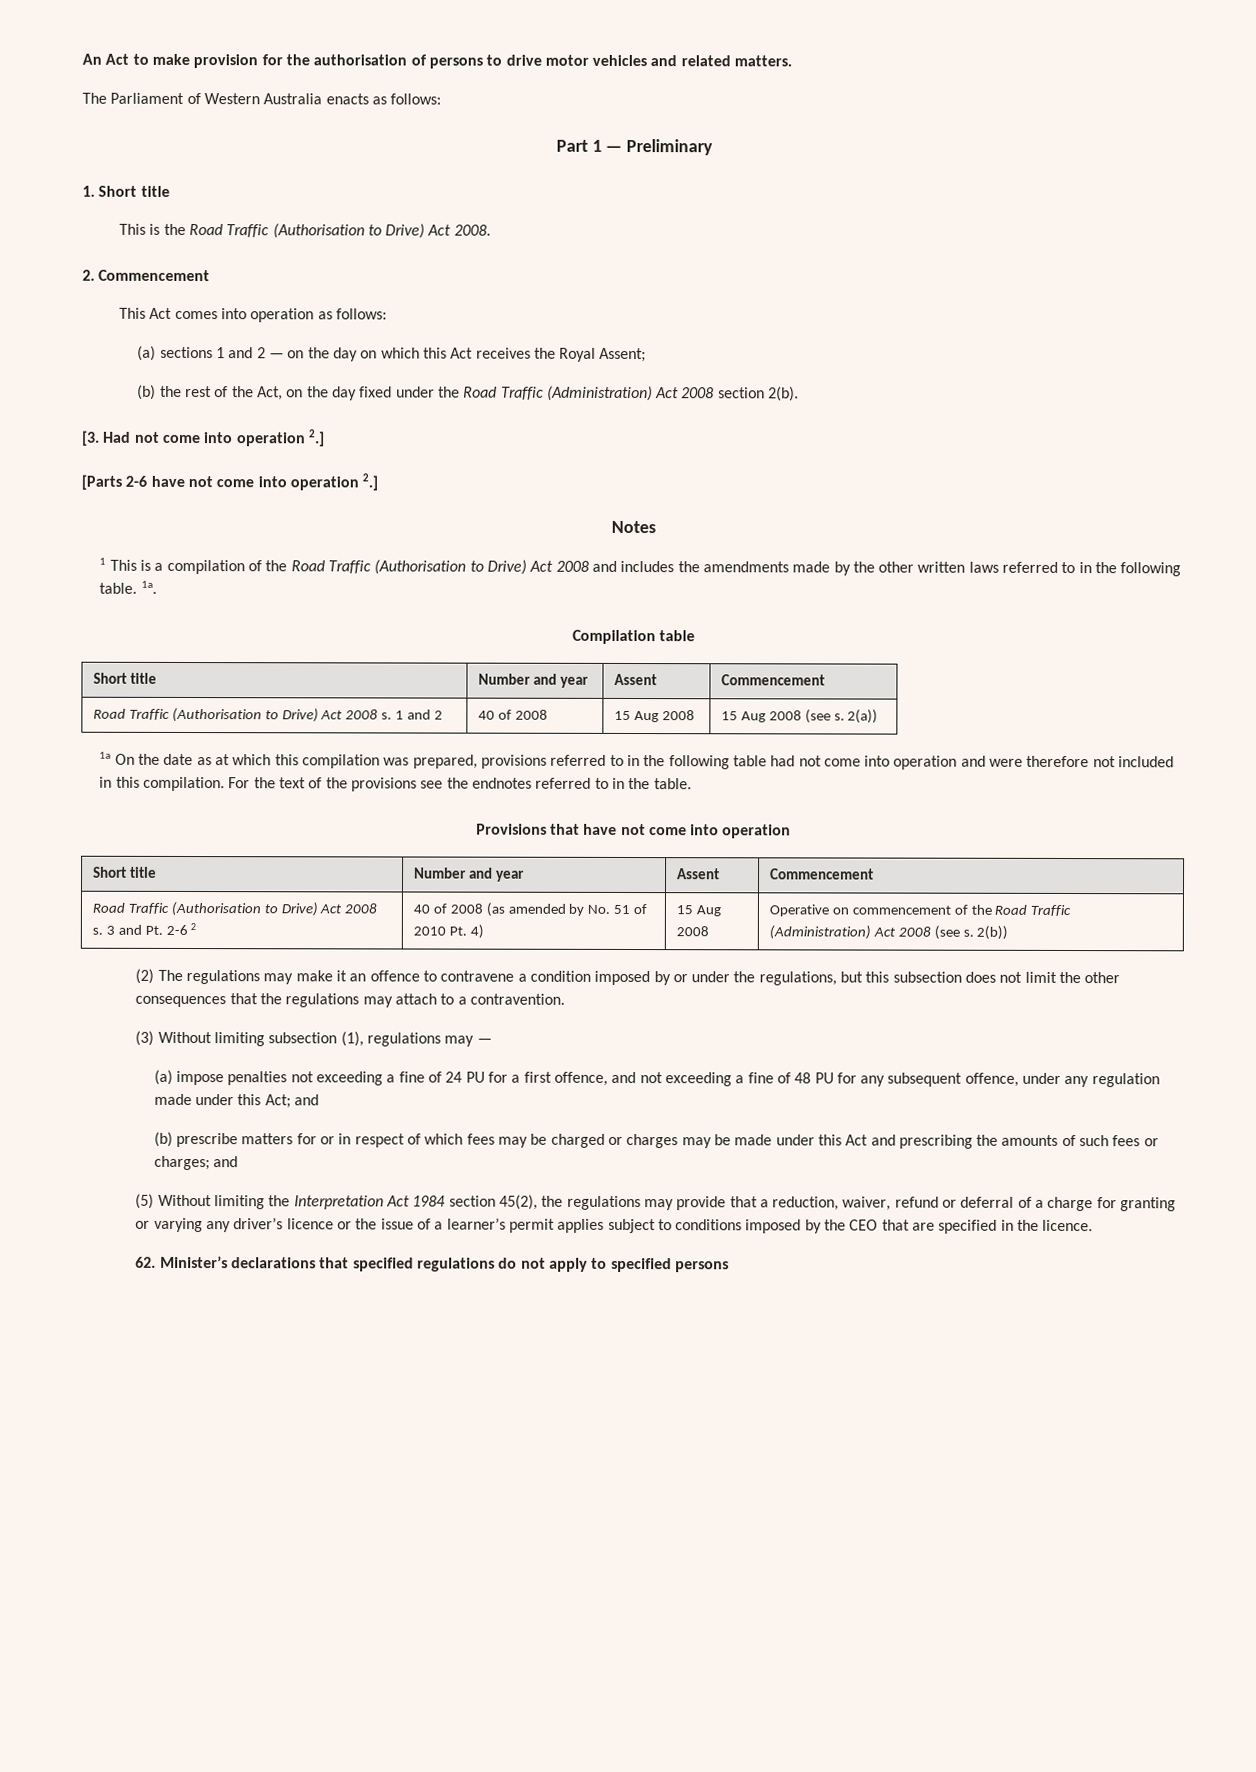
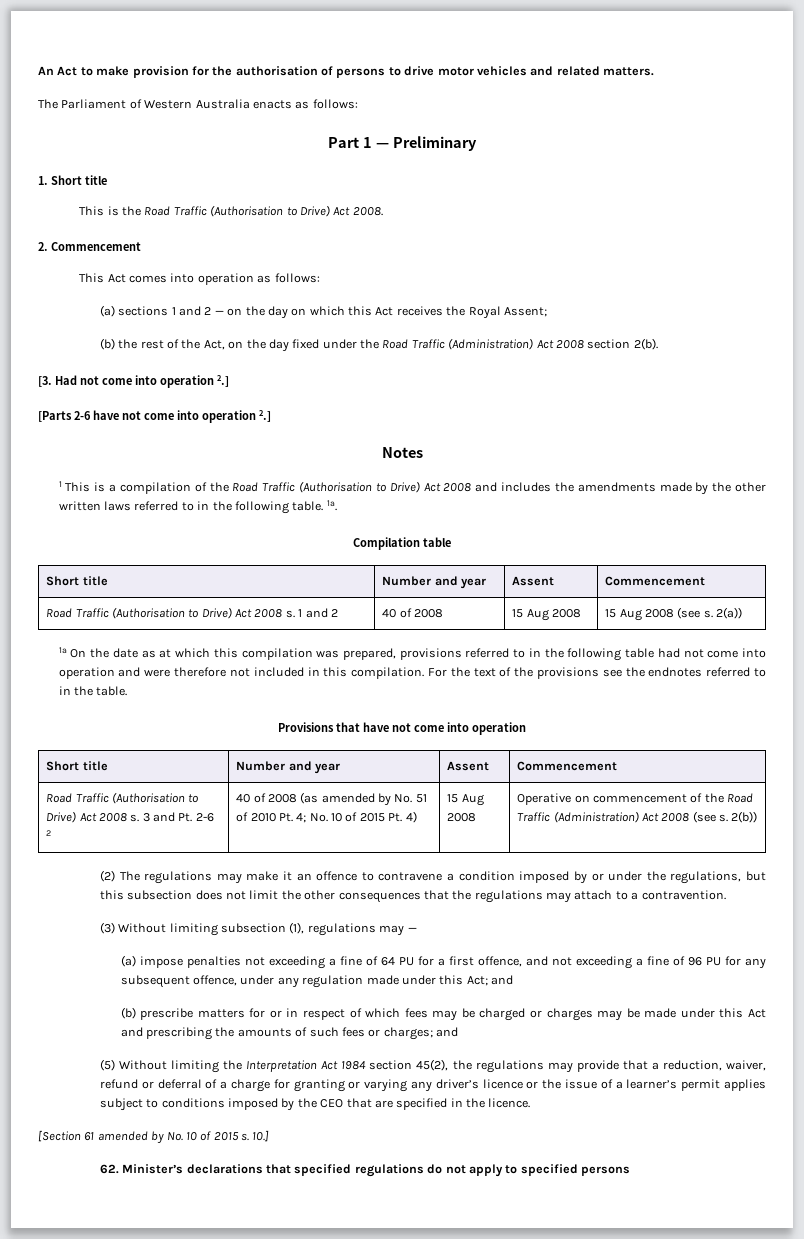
(467, 931) none -> [296,812,403,823] 4; No. 10 of 2015 Pt.
[445,1071,463,1083] 24 -> [380,957,395,966] 64
[794,1072,812,1084] 48 -> [687,957,702,966] 96
(1094, 1225) none -> [38,1130,270,1144] // [Section 61 amended by No. 10 of 2015 s. 10.]

